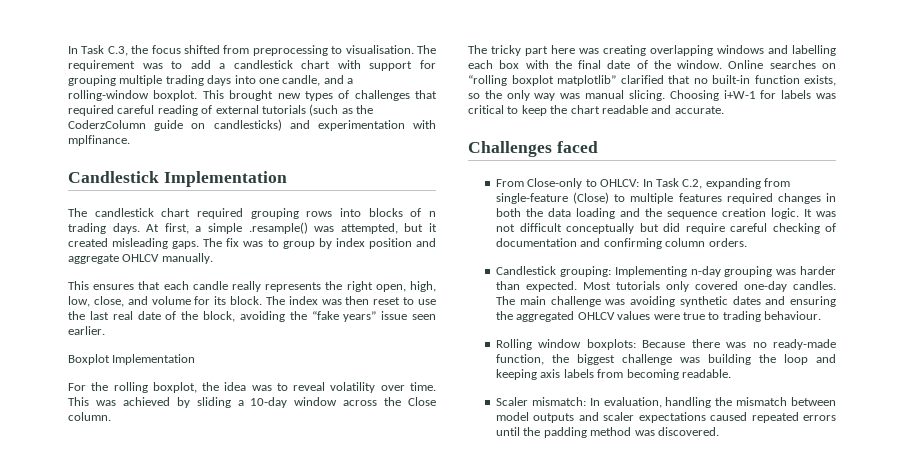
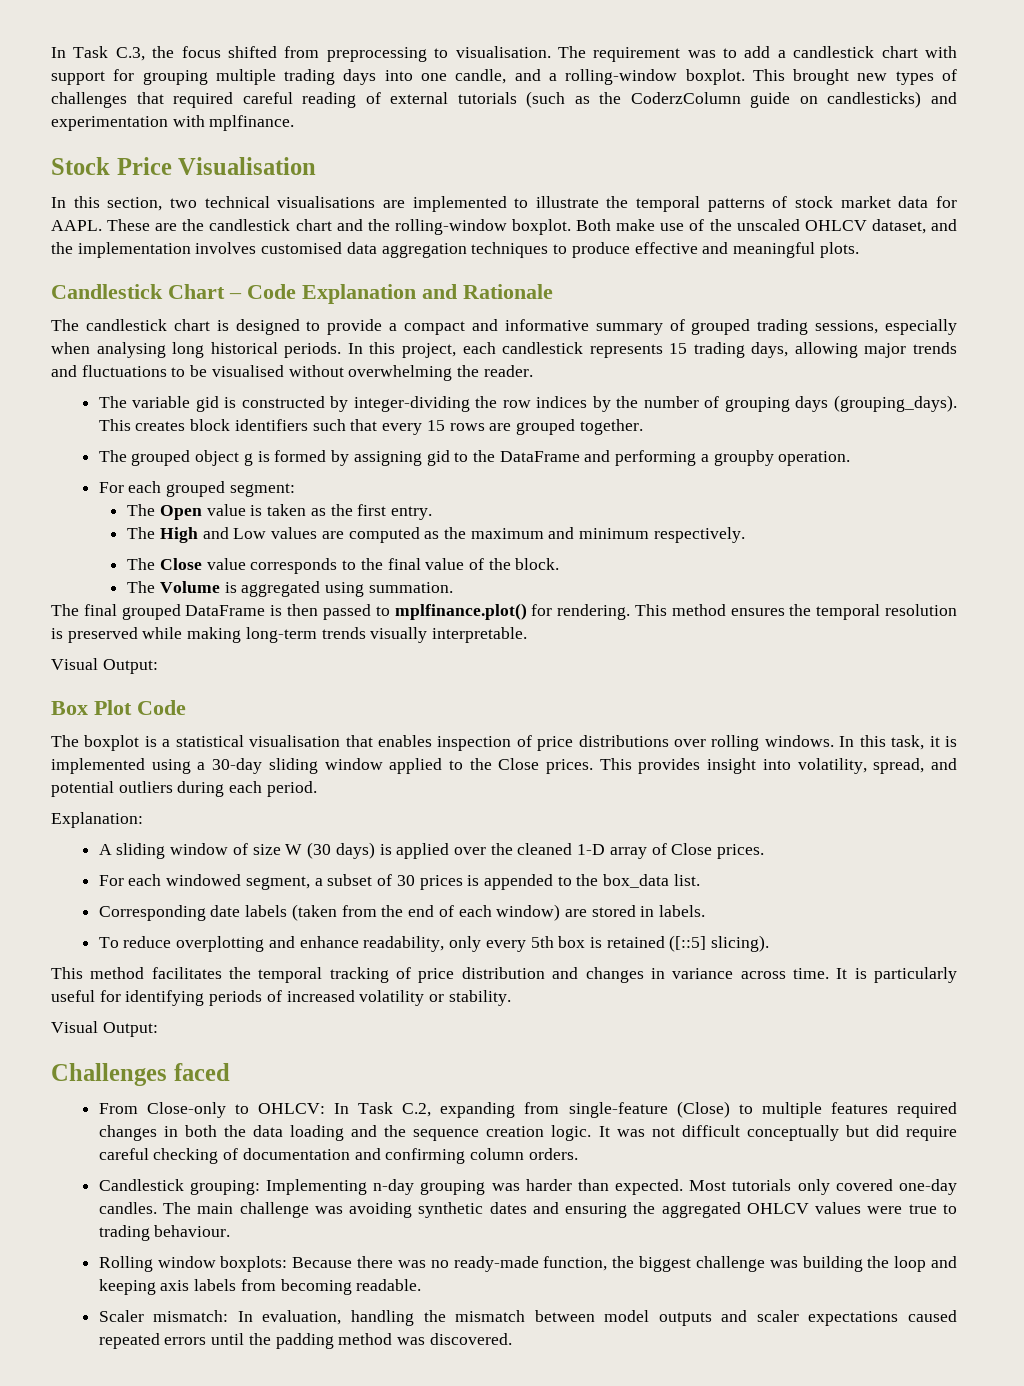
[68,171,287,187] [68,208,437,219] [68,222,437,234] [68,238,436,249] [68,253,213,264] [68,281,436,292] [68,296,436,307] [68,311,436,322] [68,326,105,335] [68,354,196,365] [68,382,436,393] [68,397,436,408] [68,412,111,421] [468,45,836,56] [468,60,836,69] [468,75,836,86] [468,90,836,101] [468,105,724,116] Candlestick Implementation // The candlestick chart required grouping rows into blocks of n trading days. At first, a simple .resample() was attempted, but it created misleading gaps. The fix was to group by index position and aggregate OHLCV manually. // This ensures that each candle really represents the right open, high, low, close, and volume for its block. The index was then reset to use the last real date of the block, avoiding the “fake years” issue seen earlier. // Boxplot Implementation // For the rolling boxplot, the idea was to reveal volatility over time. This was achieved by sliding a 10-day window across the Close column. // The tricky part here was creating overlapping windows and labelling each box with the final date of the window. Online searches on “rolling boxplot matplotlib” clarified that no built-in function exists, so the only way was manual slicing. Choosing i+W-1 for labels was critical to keep the chart readable and accurate. -> [51,157,317,175] [51,196,957,212] [51,219,957,235] [51,242,859,258] [51,284,553,304] [51,319,957,335] [51,342,957,358] [51,365,533,381] [98,395,958,412] [98,419,643,435] [98,450,851,466] [98,481,295,497] [127,504,432,520] [127,527,745,543] [127,558,560,574] [127,581,453,597] [51,603,957,620] [51,627,528,643] [51,658,158,674] [51,700,186,715] [51,735,958,751] [51,758,958,774] [51,781,317,797] [51,812,143,828] [98,842,765,859] [98,874,700,890] [98,904,706,921] [98,935,770,952] [51,967,958,983] [51,990,511,1006] [51,1021,158,1037] Stock Price Visualisation // In this section, two technical visualisations are implemented to illustrate the temporal patterns of stock market data for AAPL. These are the candlestick chart and the rolling-window boxplot. Both make use of the unscaled OHLCV dataset, and the implementation involves customised data aggregation techniques to produce effective and meaningful plots. // Candlestick Chart – Code Explanation and Rationale // The candlestick chart is designed to provide a compact and informative summary of grouped trading sessions, especially when analysing long historical periods. In this project, each candlestick represents 15 trading days, allowing major trends and fluctuations to be visualised without overwhelming the reader. // The variable gid is constructed by integer-dividing the row indices by the number of grouping days (grouping_days). This creates block identifiers such that every 15 rows are grouped together. // The grouped object g is formed by assigning gid to the DataFrame and performing a groupby operation. // For each grouped segment: // The Open value is taken as the first entry. // The High and Low values are computed as the maximum and minimum respectively. // The Close value corresponds to the final value of the block. // The Volume is aggregated using summation. // The final grouped DataFrame is then passed to mplfinance.plot() for rendering. This method ensures the temporal resolution is preserved while making long-term trends visually interpretable. // Visual Output: // Box Plot Code // The boxplot is a statistical visualisation that enables inspection of price distributions over rolling windows. In this task, it is implemented using a 30-day sliding window applied to the Close prices. This provides insight into volatility, spread, and potential outliers during each period. // Explanation: // A sliding window of size W (30 days) is applied over the cleaned 1-D array of Close prices. // For each windowed segment, a subset of 30 prices is appended to the box_data list. // Corresponding date labels (taken from the end of each window) are stored in labels. // To reduce overplotting and enhance readability, only every 5th box is retained ([::5] slicing). // This method facilitates the temporal tracking of price distribution and changes in variance across time. It is particularly useful for identifying periods of increased volatility or stability. // Visual Output:

